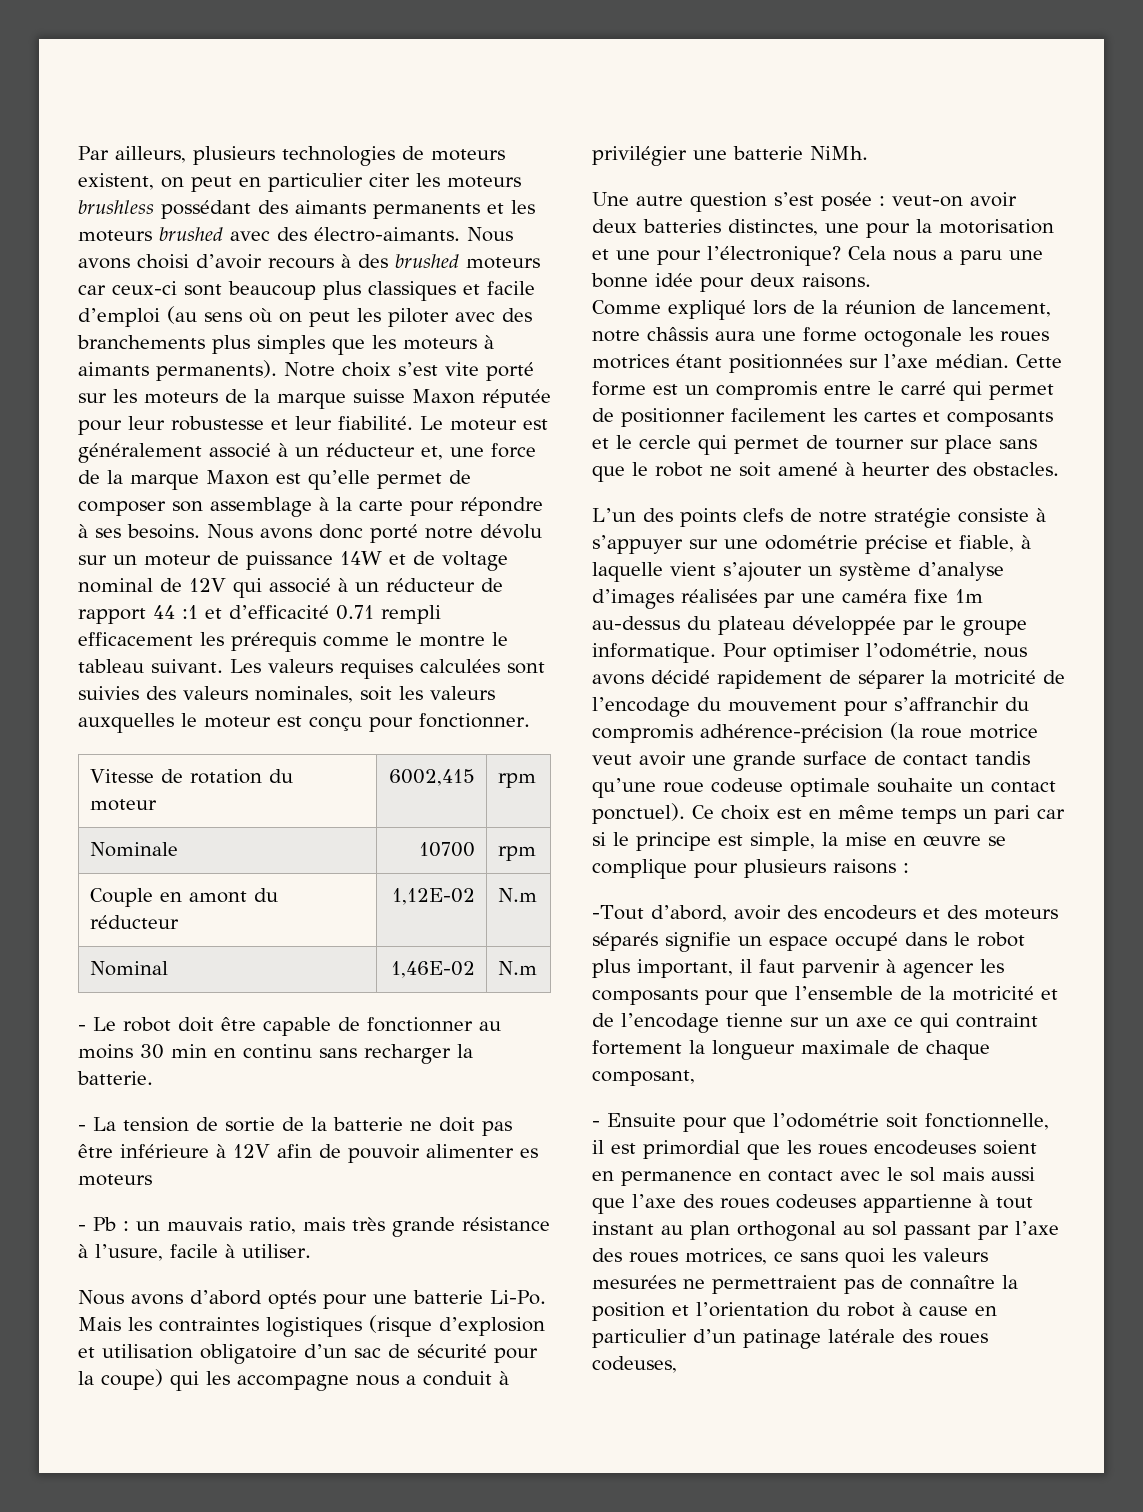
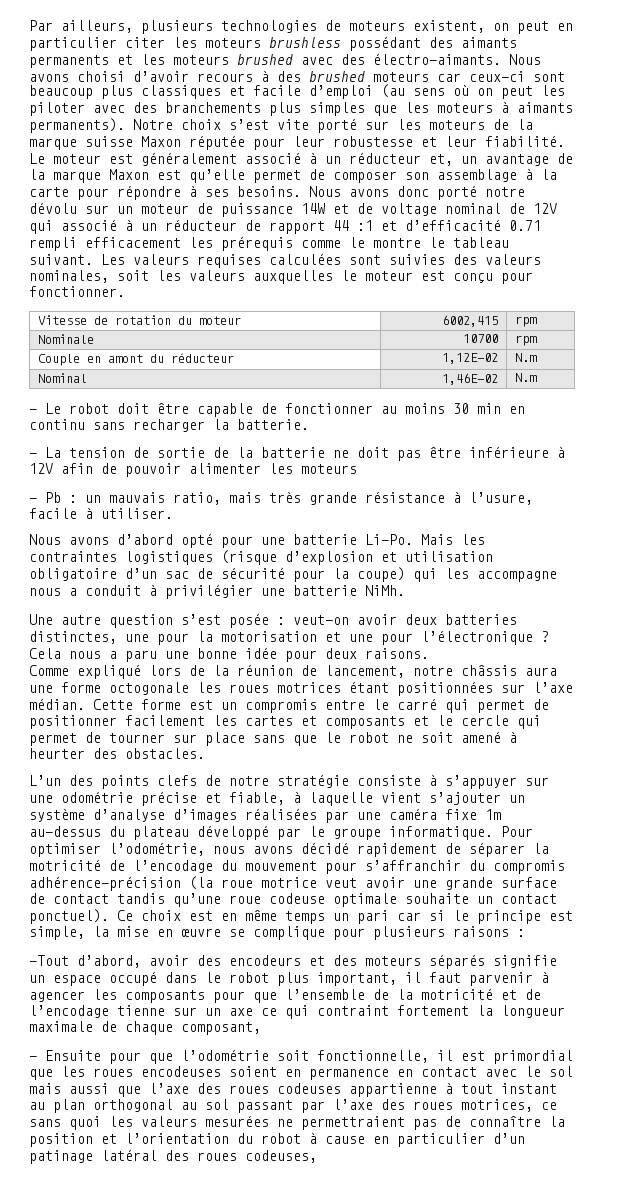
[450,443,536,458] une force -> [461,154,549,166] un avantage
[520,1148,538,1158] es -> [269,463,293,474] les
[268,1290,316,1309] optés -> [181,533,213,548] opté
[707,246,841,266] l’électronique? -> [421,630,549,645] l’électronique ?
[792,616,896,635] développée -> [197,825,269,840] développé
[828,1329,895,1343] latérale -> [101,1149,157,1161] latéral

